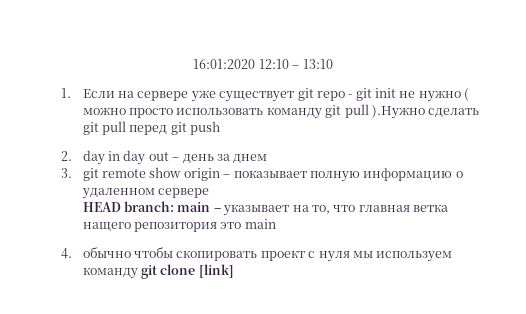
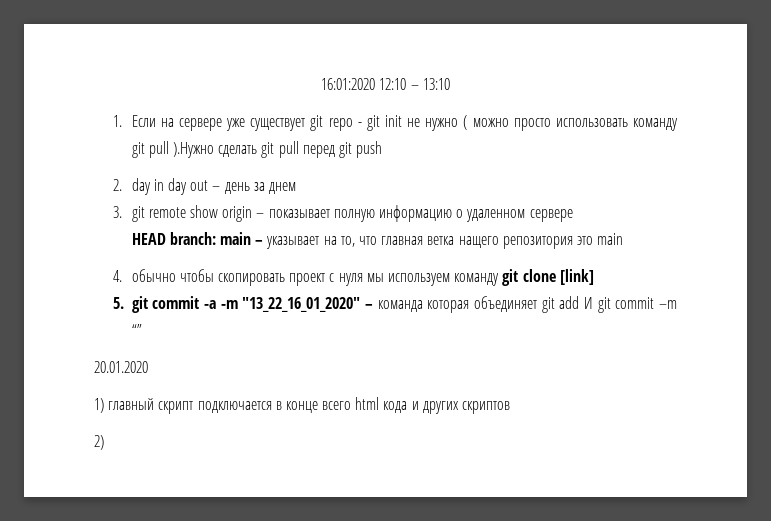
(234, 271) none -> [112,296,677,313] [131,324,142,336] [94,361,148,373] [94,397,511,414] [94,435,104,450] // 5. git commit -a -m "13_22_16_01_2020" – команда которая объединяет git add И git commit –m “” // 20.01.2020 // 1) главный скрипт подключается в конце всего html кода и других скриптов // 2)

